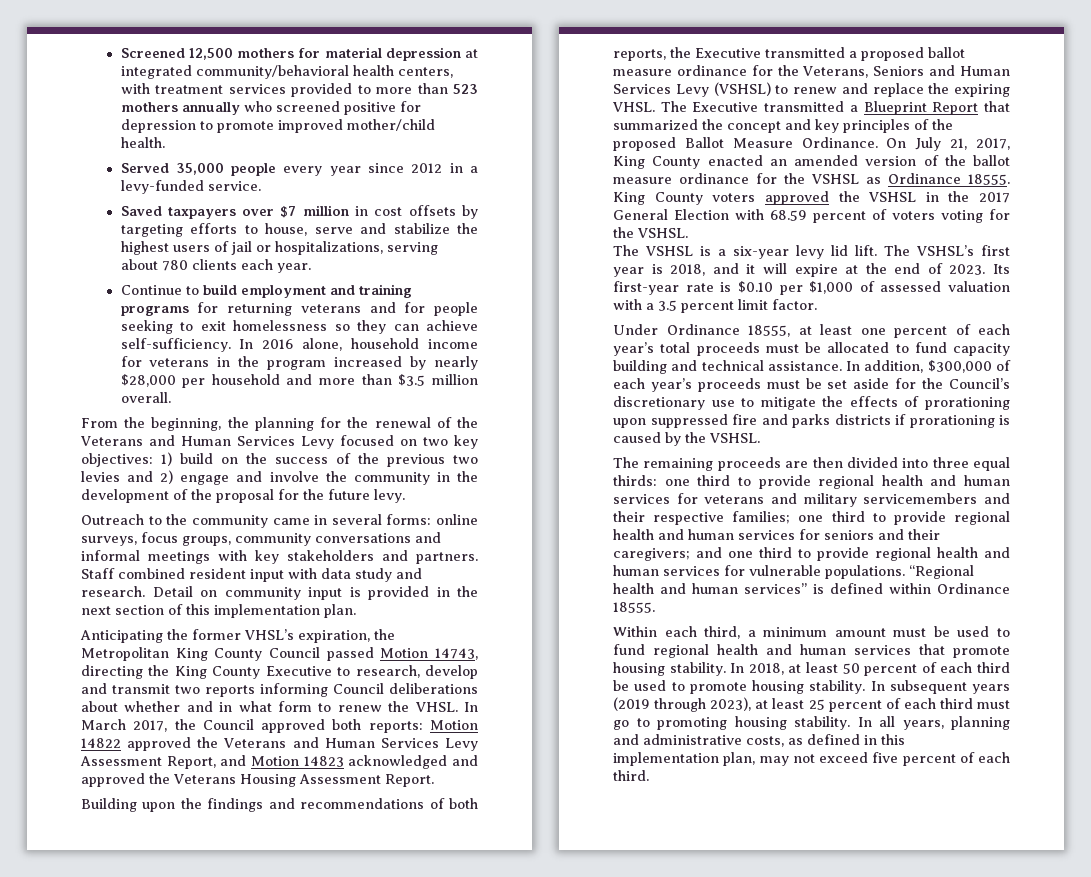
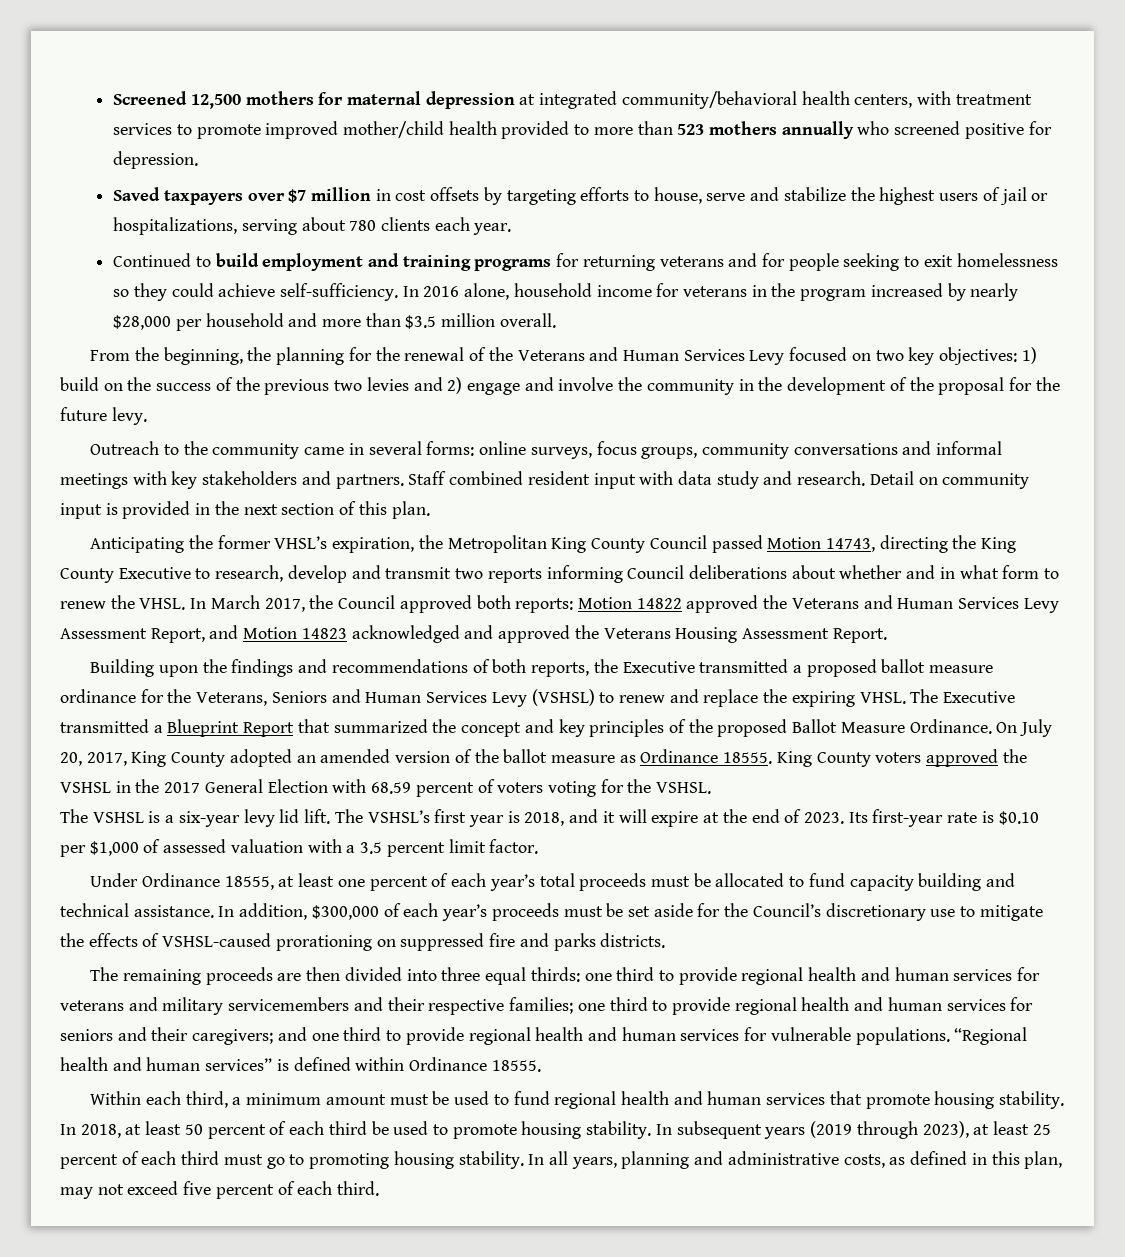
[324,47,382,58] material -> [346,91,421,105] maternal
(286, 89) none -> [176,121,497,139] to promote improved mother/child health
[120,119,435,133] [120,137,165,148] [120,163,478,176] [120,180,261,194] depression to promote improved mother/child health. // Served 35,000 people every year since 2012 in a levy-funded service. -> [113,151,199,169] depression.
[120,285,182,295] Continue -> [113,253,192,267] Continued
[393,324,419,331] can -> [171,283,214,297] could
[214,604,320,618] implementation -> (387, 508) none
[950,138,968,150] 21, -> [60,752,82,766] 20,
[707,155,763,166] enacted -> [229,749,292,767] adopted
[679,173,859,184] ordinance for the VSHSL -> (615, 759) none
[925,397,1010,410] [613,418,646,428] prorationing upon -> [162,933,396,951] VSHSL-caused prorationing on
[834,414,1010,428] [613,432,760,446] districts if prorationing is caused by the VSHSL. -> [600,933,666,948] districts.
[613,752,719,766] implementation -> (1020, 1158) none

